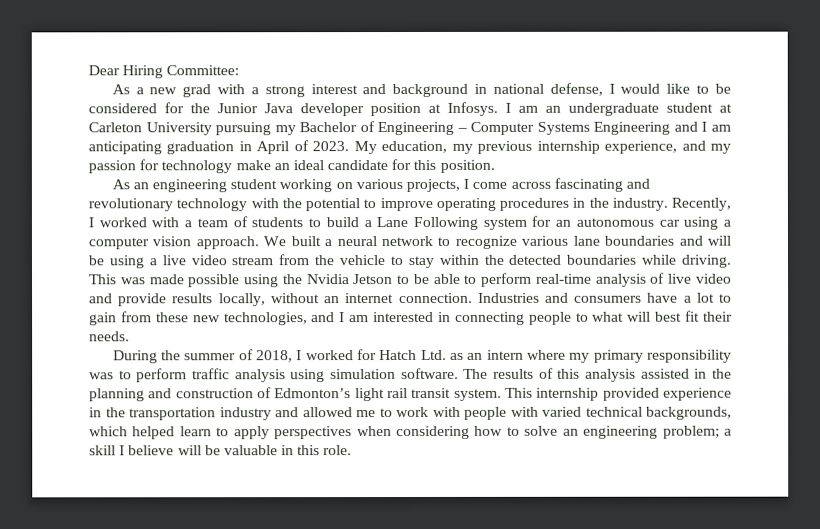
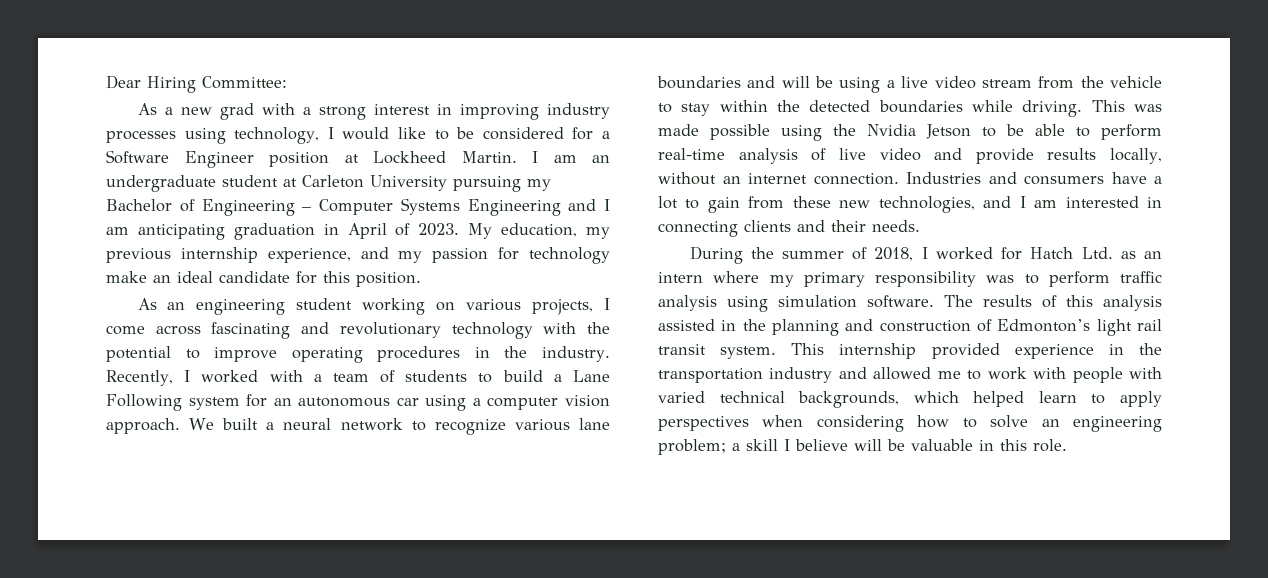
[362,82,603,98] and background in national defense, -> [436,103,610,120] [106,127,320,144] in improving industry processes using technology,
[190,101,498,117] the Junior Java developer position at Infosys. -> [602,131,610,139] [106,150,517,168] a Software Engineer position at Lockheed Martin.
[528,310,701,325] people to what will best fit -> [744,220,825,232] clients and

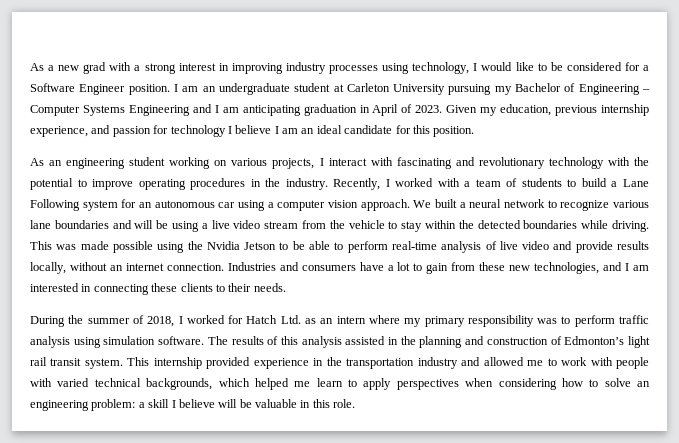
[106,75,287,93] Dear Hiring Committee: // -> (30, 67) none
[269,151,517,167] position at Lockheed Martin. -> [128,84,170,95] position.
[468,223,611,239] My education, my -> [446,104,552,116] Given my education,
[398,251,423,263] my -> (111, 129) none
[106,271,147,283] make -> [227,125,298,134] I believe I am
[106,325,201,335] come across -> [328,157,393,166] interact with
[744,220,825,232] clients and -> [151,283,225,292] these clients to
(1025, 399) none -> [294,381,311,387] me
[658,439,726,455] problem; -> [91,399,136,411] problem:

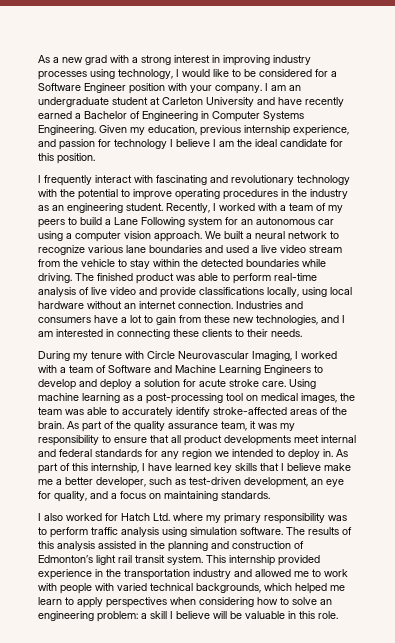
[128,84,170,95] position. -> [129,83,262,94] position with your company.
[448,84,512,95] pursuing my -> [257,97,344,107] [38,111,81,119] and have recently earned a
[642,89,650,92] – -> [201,111,209,119] in
[128,104,443,116] Engineering and I am anticipating graduation in April of 2023. -> [38,125,96,135] Engineering.
[301,128,315,134] an -> [237,139,252,147] the
[30,157,324,169] As an engineering student working on various projects, I -> [38,175,92,186] I frequently
[285,178,328,190] industry. -> [310,189,348,199] [38,203,163,213] industry as an engineering student.
[521,178,562,187] students -> [328,205,343,213] [38,219,65,228] my peers
[134,220,199,232] will be using -> [226,245,249,253] used
[30,241,305,253] This was made possible using the Nvidia Jetson to be -> [75,273,195,284] The finished product was
[617,241,649,250] [30,262,66,274] results locally, -> [199,287,352,297] [38,301,84,309] classifications locally, using local hardware
[68,315,183,327] the summer of 2018, I -> [73,351,337,361] [38,365,323,375] [38,379,316,390] [38,393,355,404] [38,407,347,417] [38,421,295,432] [38,435,356,446] [38,449,348,460] [38,463,351,474] [38,477,344,488] [38,491,270,502] [38,513,63,521] my tenure with Circle Neurovascular Imaging, I worked with a team of Software and Machine Learning Engineers to develop and deploy a solution for acute stroke care. Using machine learning as a post-processing tool on medical images, the team was able to accurately identify stroke-affected areas of the brain. As part of the quality assurance team, it was my responsibility to ensure that all product developments meet internal and federal standards for any region we intended to deploy in. As part of this internship, I have learned key skills that I believe make me a better developer, such as test-driven development, an eye for quality, and a focus on maintaining standards. // I also
[305,316,366,324] as an intern -> (170, 517) none

